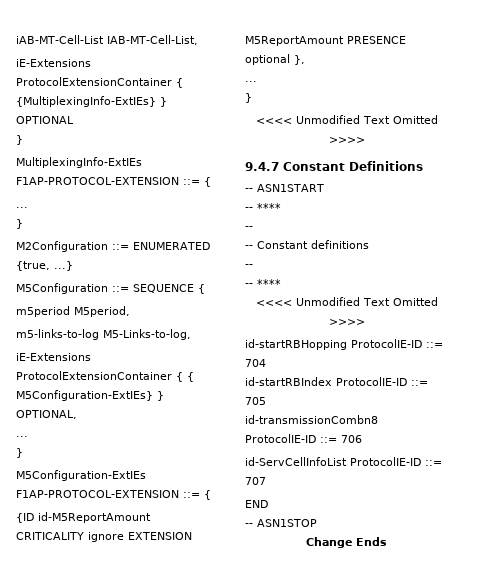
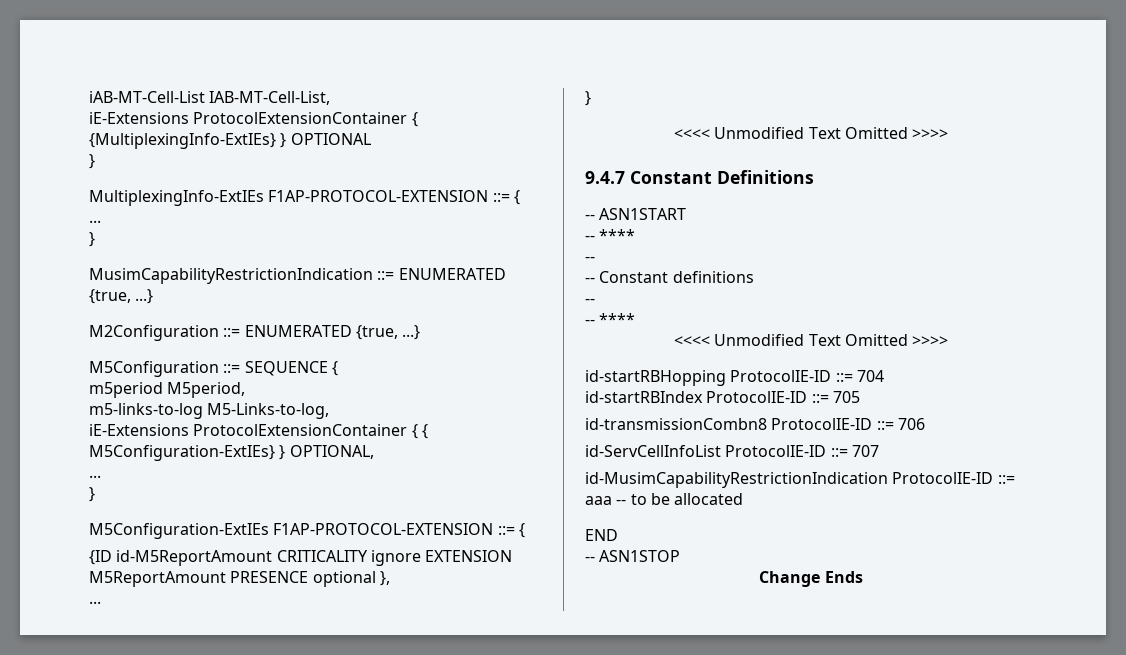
(23, 224) none -> [89,268,506,284] [89,289,154,304] // MusimCapabilityRestrictionIndication ::= ENUMERATED {true, ...}
(266, 481) none -> [585,472,1015,488] [585,493,744,505] // id-MusimCapabilityRestrictionIndication ProtocolIE-ID ::= aaa -- to be allocated

